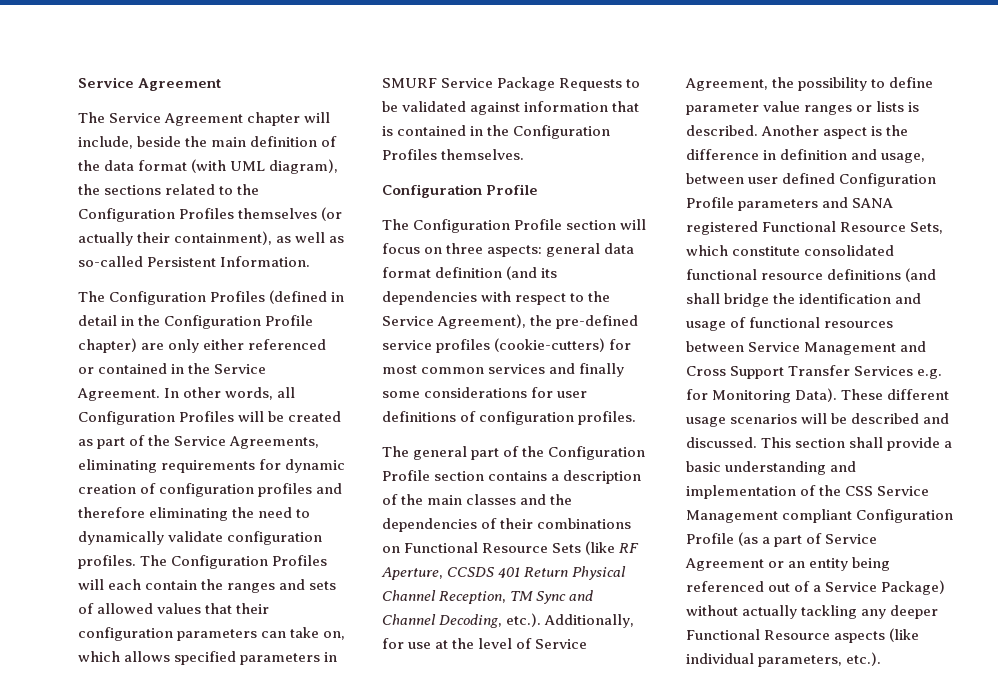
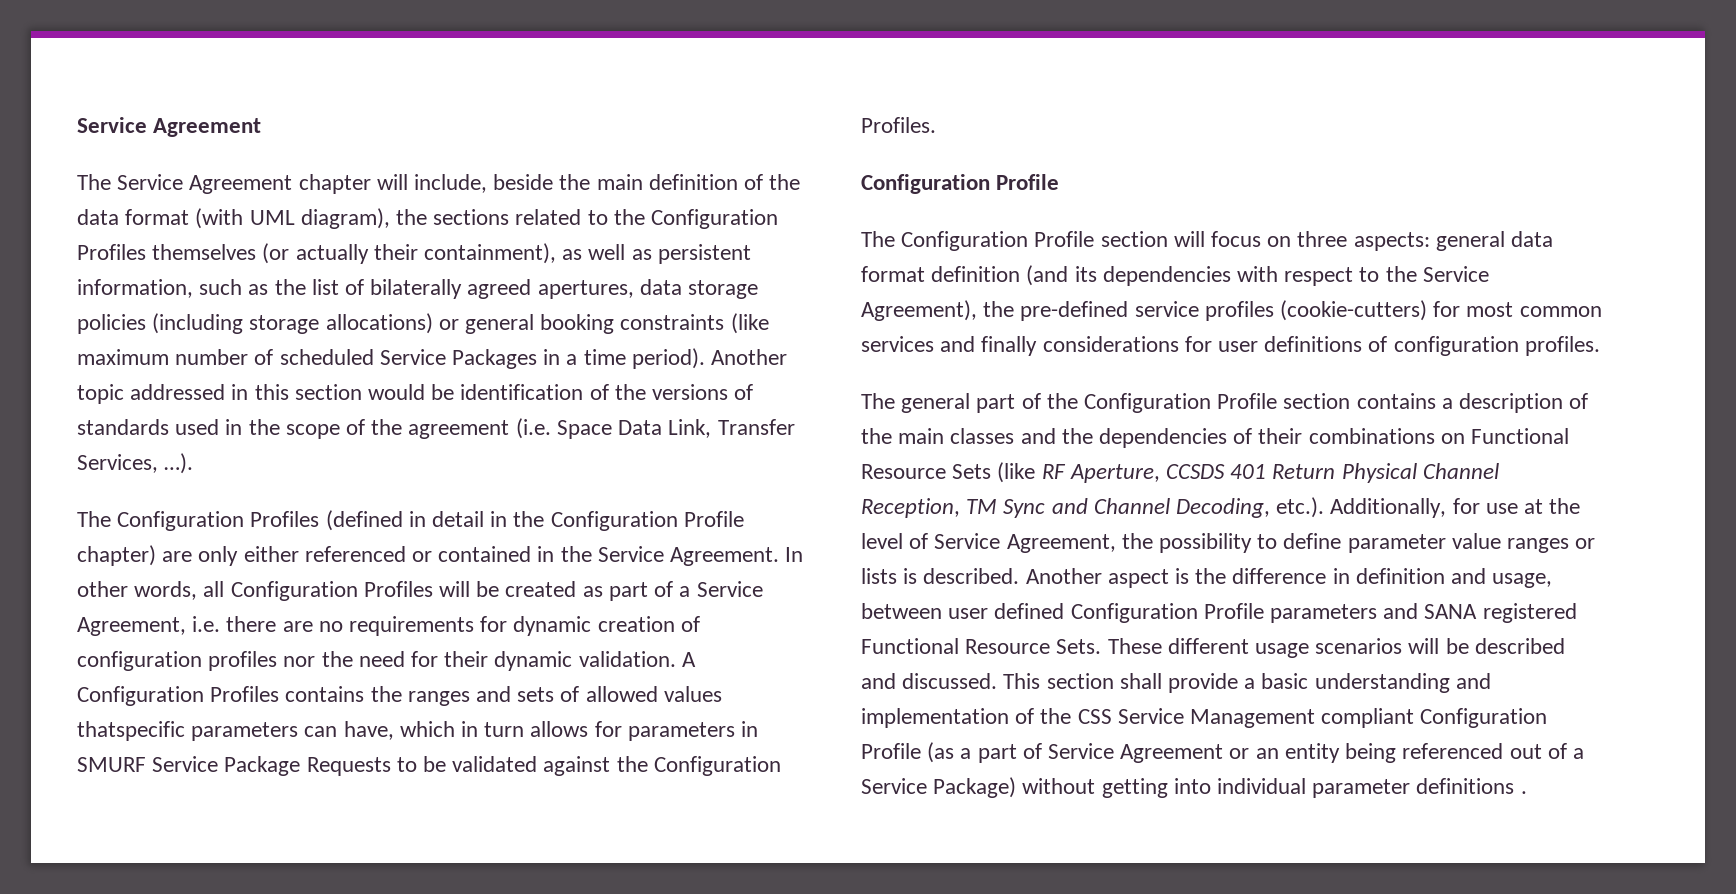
[78,256,311,267] so-called Persistent Information. -> [657,244,751,264] [77,279,759,299] [77,313,769,334] [77,348,788,369] [77,384,754,404] [77,418,795,439] [77,453,194,474] persistent information, such as the list of bilaterally agreed apertures, data storage policies (including storage allocations) or general booking constraints (like maximum number of scheduled Service Packages in a time period). Another topic addressed in this section would be identification of the versions of standards used in the scope of the agreement (i.e. Space Data Link, Transfer Services, …).
[148,435,320,449] [78,459,157,473] the Service Agreements, eliminating -> [679,581,763,597] [77,616,343,636] a Service Agreement, i.e. there are no
[316,483,343,494] [78,507,311,521] [78,531,323,545] [78,555,328,569] [78,579,198,590] and therefore eliminating the need to dynamically validate configuration profiles. The Configuration Profiles will each contain -> [283,651,696,671] [77,686,365,706] nor the need for their dynamic validation. A Configuration Profiles contains
[205,603,270,614] [78,627,346,641] [78,651,237,665] that their configuration parameters can take on, which allows specified -> [77,721,622,741] thatspecific parameters can have, which in turn allows for
[524,101,640,112] [382,125,611,139] [382,149,525,160] information that is contained in the Configuration Profiles themselves. -> [616,756,781,776] [861,117,936,133] the Configuration Profiles.
[382,391,420,398] some -> (1038, 346) none
[910,222,944,234] [686,245,895,256] [686,268,937,282] [686,293,922,307] [686,317,894,331] [686,341,927,355] [686,365,943,379] [686,388,838,403] Sets, which constitute consolidated functional resource definitions (and shall bridge the identification and usage of functional resources between Service Management and Cross Support Transfer Services e.g. for Monitoring Data). -> [1056,639,1102,654] Sets.
[742,605,939,619] [686,628,920,643] [686,652,882,667] actually tackling any deeper Functional Resource aspects (like individual parameters, etc.). -> [1101,778,1527,798] getting into individual parameter definitions .

